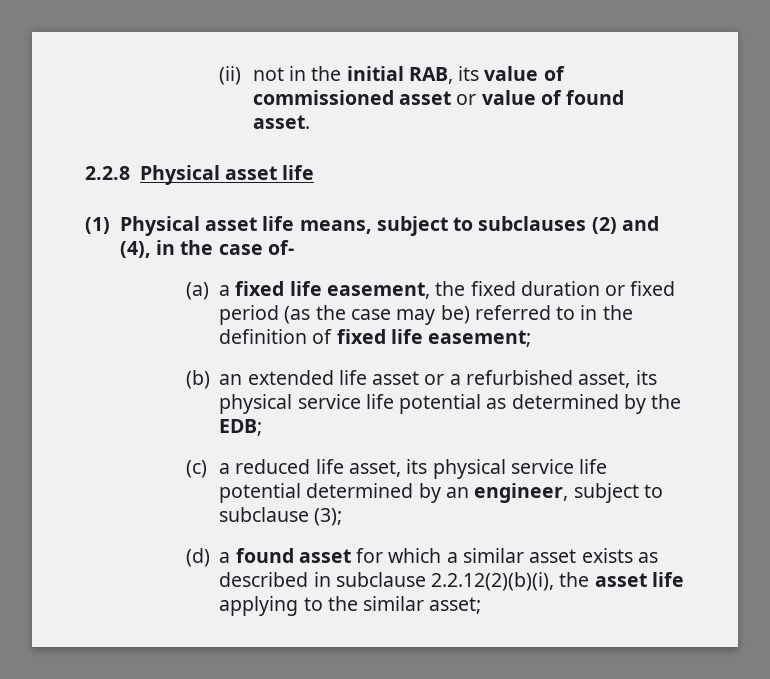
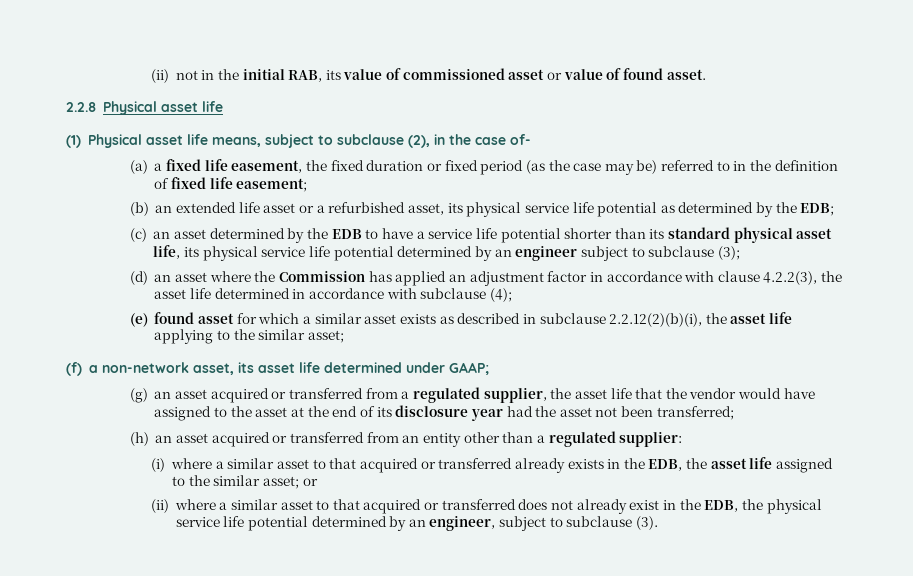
[478,216,659,234] [119,241,151,258] subclauses (2) and (4), -> [336,134,430,148] subclause (2),
[219,459,401,477] a reduced life asset, -> [153,227,833,243] [153,245,181,259] an asset determined by the EDB to have a service life potential shorter than its standard physical asset life,
[474,483,569,503] engineer, -> [515,246,578,261] engineer
[219,552,231,563] a -> [154,271,843,286] [154,288,512,302] [129,313,148,327] an asset where the Commission has applied an adjustment factor in accordance with clause 4.2.2(3), the asset life determined in accordance with subclause (4); // (e)
(482, 605) none -> [66,362,489,376] [129,387,815,403] [154,405,734,421] [129,431,683,447] [150,457,834,473] [172,475,318,489] [150,499,822,514] [175,516,659,531] // (f) a non-network asset, its asset life determined under GAAP; // (g) an asset acquired or transferred from a regulated supplier, the asset life that the vendor would have assigned to the asset at the end of its disclosure year had the asset not been transferred; // (h) an asset acquired or transferred from an entity other than a regulated supplier: // (i) where a similar asset to that acquired or transferred already exists in the EDB, the asset life assigned to the similar asset; or // (ii) where a similar asset to that acquired or transferred does not already exist in the EDB, the physical service life potential determined by an engineer, subject to subclause (3).

